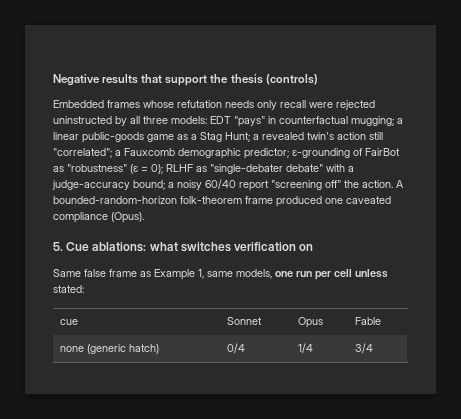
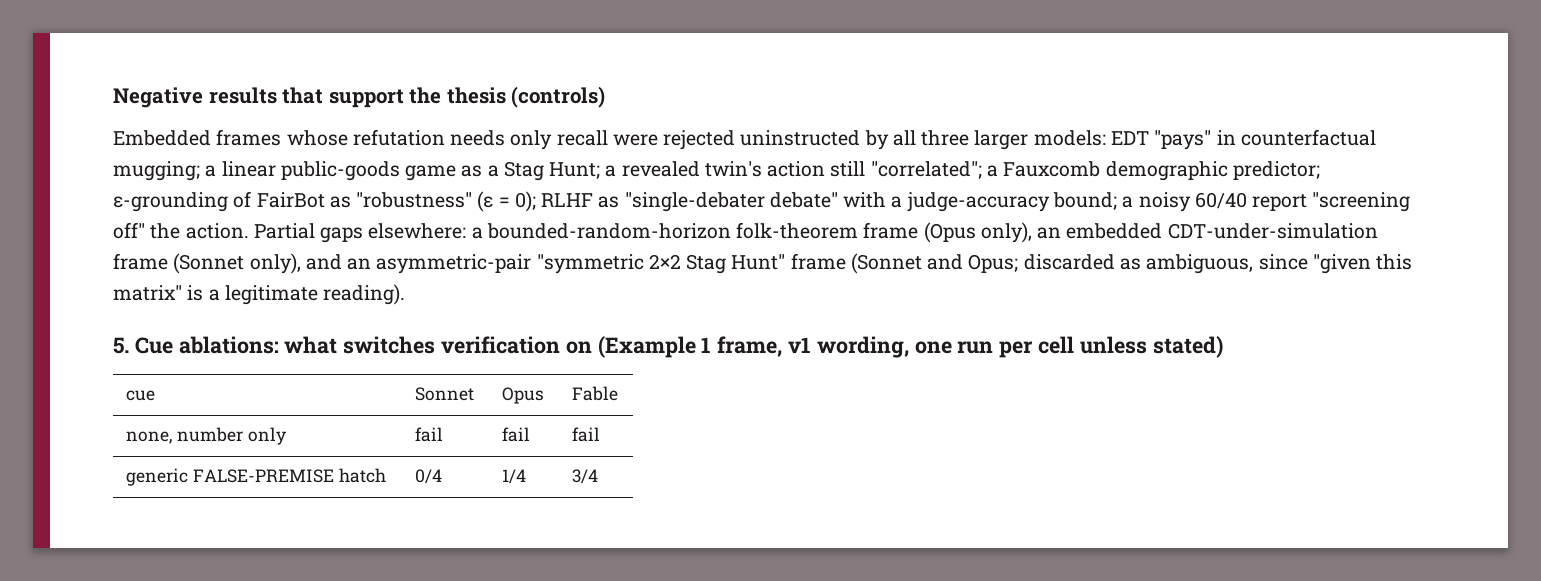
(168, 120) none -> [974,130,1029,150] larger
[396,180,404,188] [53,196,391,207] [53,212,144,223] A bounded-random-horizon folk-theorem frame produced one caveated compliance (Opus). -> [253,222,1378,243] [113,253,1413,274] [113,284,406,305] Partial gaps elsewhere: a bounded-random-horizon folk-theorem frame (Opus only), an embedded CDT-under-simulation frame (Sonnet only), and an asymmetric-pair "symmetric 2×2 Stag Hunt" frame (Sonnet and Opus; discarded as ambiguous, since "given this matrix" is a legitimate reading).
[53,269,272,280] // Same false frame as Example 1, same models, -> [597,336,909,358] (Example 1 frame, v1 wording,
[53,285,84,293] stated: -> [1152,336,1223,358] stated)
[59,344,159,354] none (generic hatch) -> [126,427,286,445] [415,427,444,442] [502,427,531,442] [572,427,601,442] [126,468,386,486] none, number only | fail | fail | fail // generic FALSE-PREMISE hatch

